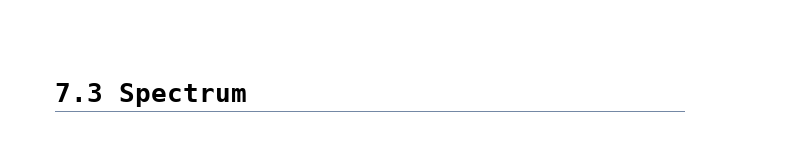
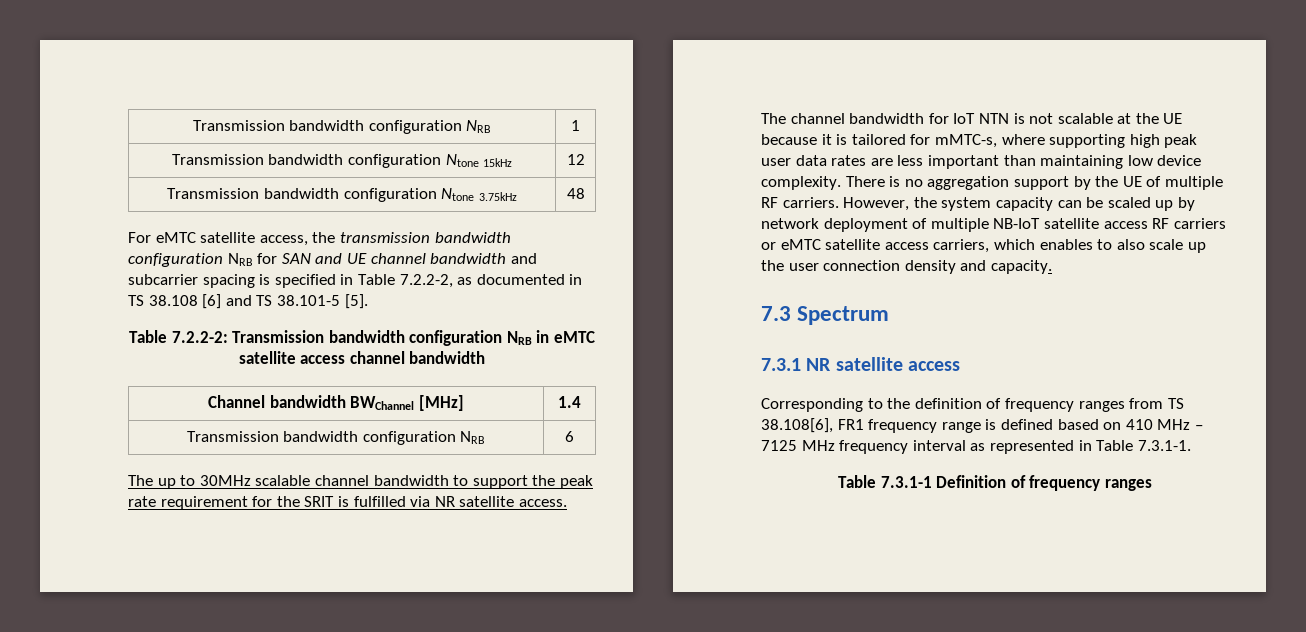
[55,83,247,107] 7.3 Spectrum -> [192,120,492,134] [571,120,580,131] [171,154,513,168] [566,154,585,165] [167,188,517,202] [566,188,585,199] [128,232,511,246] [128,253,537,267] [128,274,583,288] [128,294,368,309] [128,330,596,346] [238,351,486,364] [208,395,464,411] [558,396,581,408] [186,431,486,445] [565,431,574,442] [128,475,593,489] [128,496,567,510] [761,113,1183,124] [761,134,1198,148] [761,155,1202,169] [761,176,1223,190] [761,197,1195,211] [761,218,1226,232] [761,239,1206,253] [761,260,1052,274] [761,306,890,325] [761,357,960,371] [761,398,1184,412] [761,418,1203,433] [761,440,1191,454] [838,475,1152,491] Transmission bandwidth configuration NRB | 1 // Transmission bandwidth configuration Ntone 15kHz | 12 // Transmission bandwidth configuration Ntone 3.75kHz | 48 // For eMTC satellite access, the transmission bandwidth configuration NRB for SAN and UE channel bandwidth and subcarrier spacing is specified in Table 7.2.2-2, as documented in TS 38.108 [6] and TS 38.101-5 [5]. // Table 7.2.2-2: Transmission bandwidth configuration NRB in eMTC satellite access channel bandwidth // Channel bandwidth BWChannel [MHz] | 1.4 // Transmission bandwidth configuration NRB | 6 // The up to 30MHz scalable channel bandwidth to support the peak rate requirement for the SRIT is fulfilled via NR satellite access. The channel bandwidth for IoT NTN is not scalable at the UE because it is tailored for mMTC-s, where supporting high peak user data rates are less important than maintaining low device complexity. There is no aggregation support by the UE of multiple RF carriers. However, the system capacity can be scaled up by network deployment of multiple NB-IoT satellite access RF carriers or eMTC satellite access carriers, which enables to also scale up the user connection density and capacity. // 7.3 Spectrum // 7.3.1 NR satellite access // Corresponding to the definition of frequency ranges from TS 38.108[6], FR1 frequency range is defined based on 410 MHz – 7125 MHz frequency interval as represented in Table 7.3.1-1. // Table 7.3.1-1 Definition of frequency ranges

